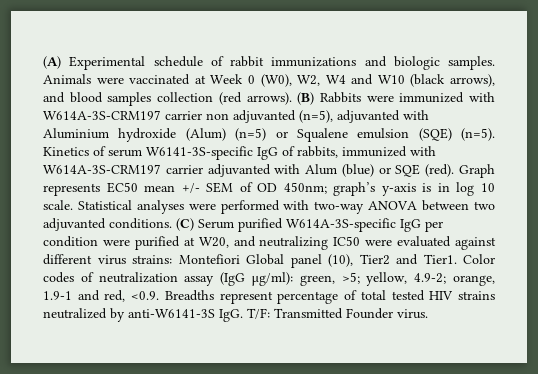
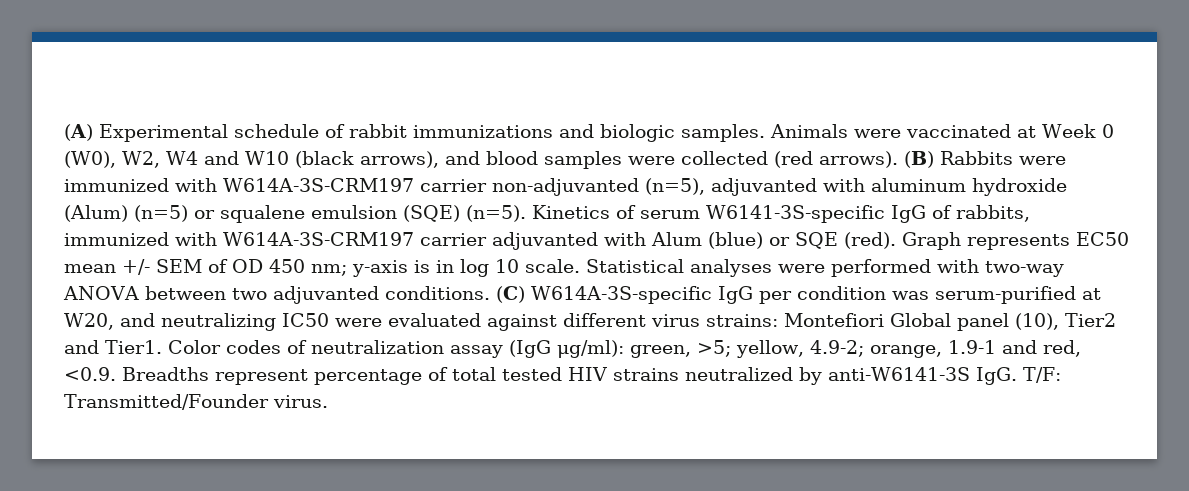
[157,92,214,102] collection -> [628,151,768,165] were collected
[206,110,296,123] non adjuvanted -> [492,178,640,196] non-adjuvanted
[43,128,109,139] Aluminium -> [871,178,967,192] aluminum
[296,128,348,142] Squalene -> [220,205,305,223] squalene
[283,182,376,196] 450nm; graph’s -> [269,259,347,276] 450 nm;
[198,218,283,232] Serum purified -> (525, 294) none
[102,236,180,250] were purified -> [892,286,1076,304] was serum-purified
[274,308,393,319] Transmitted Founder -> [64,394,269,410] Transmitted/Founder

